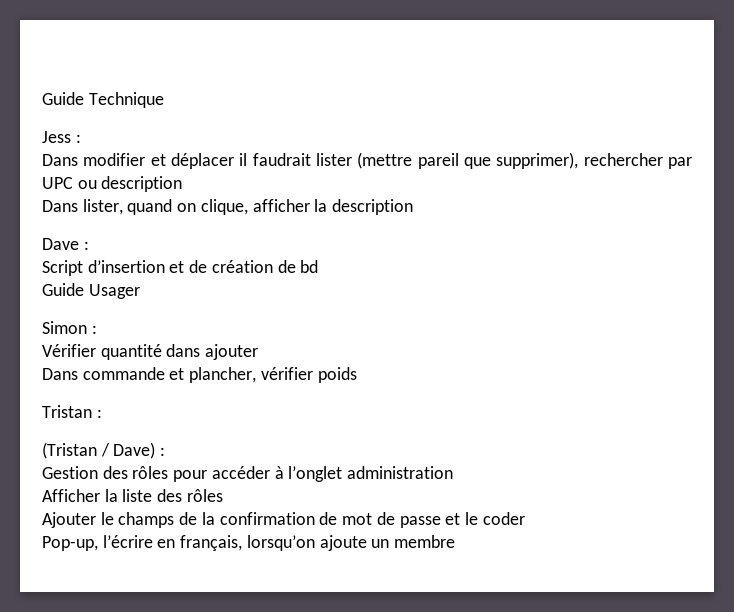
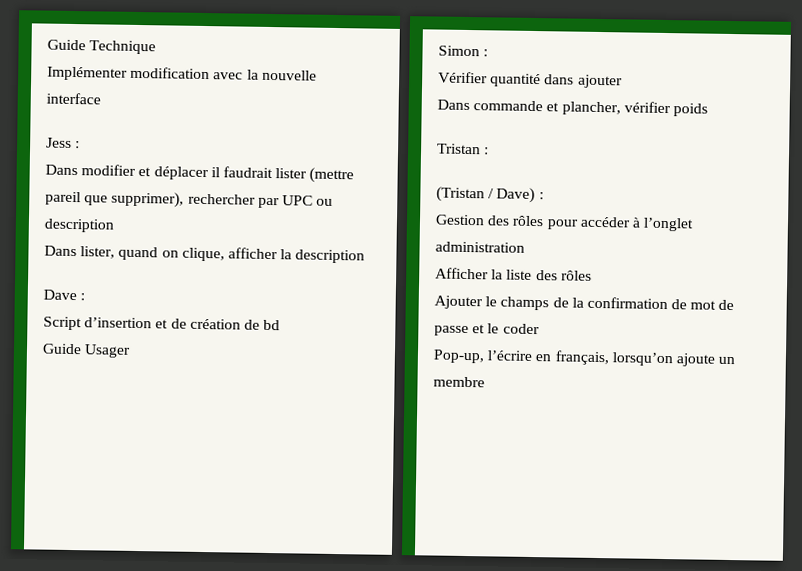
(164, 100) none -> [47,66,317,81] [46,92,101,105] // Implémenter modification avec la nouvelle interface

